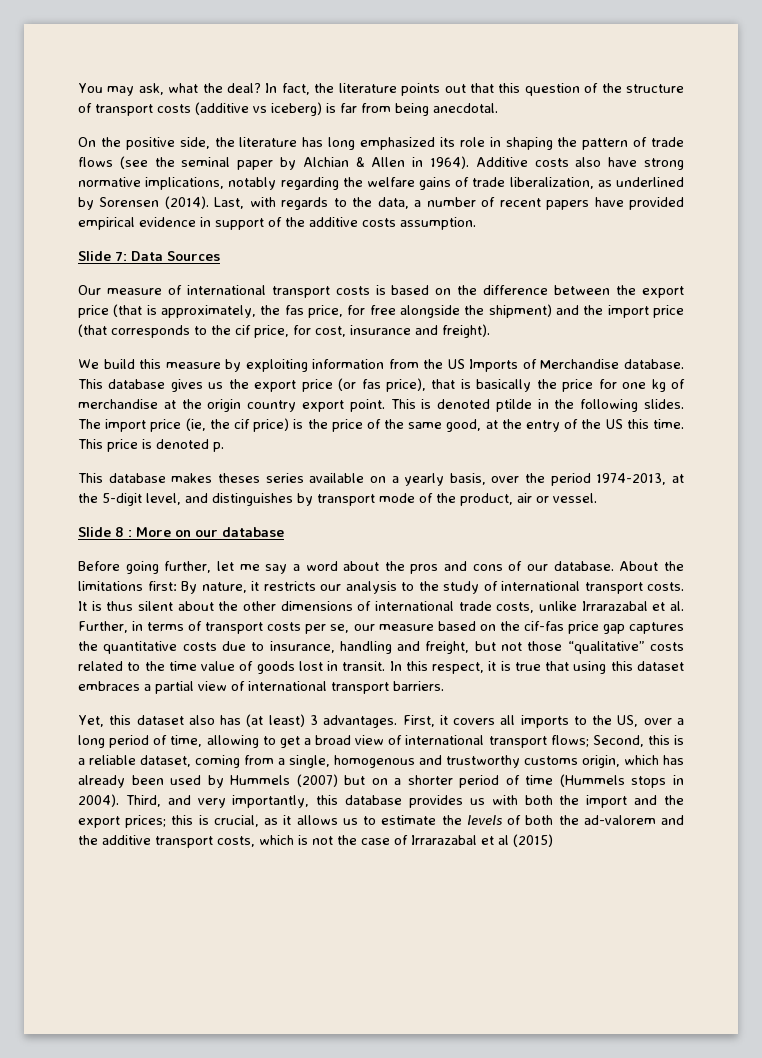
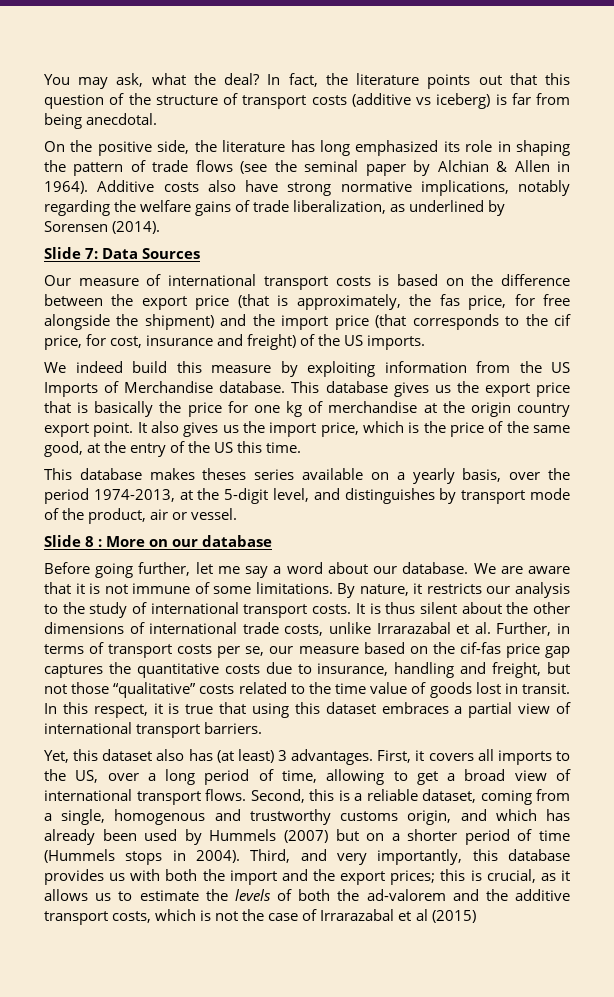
[214,197,684,210] [78,217,476,230] Last, with regards to the data, a number of recent papers have provided empirical evidence in support of the additive costs assumption. -> (161, 227) none
[442,324,490,338] [78,359,99,369] freight). // We -> [247,334,426,350] [44,361,123,373] freight) of the US imports. // We indeed
[338,378,427,392] (or fas price), -> (571, 389) none
[390,399,684,412] [78,418,290,432] This is denoted ptilde in the following slides. The import price (ie, the cif price) -> [137,421,404,437] It also gives us the import price, which
[78,439,224,452] This price is denoted p. -> (302, 447) none
[384,561,684,574] [78,581,177,591] the pros and cons of our database. About the limitations first: -> [373,562,570,574] [44,582,333,594] our database. We are aware that it is not immune of some limitations.
[550,735,589,747] flows; -> [205,789,246,801] flows.
(620, 761) none -> [460,809,487,821] and

